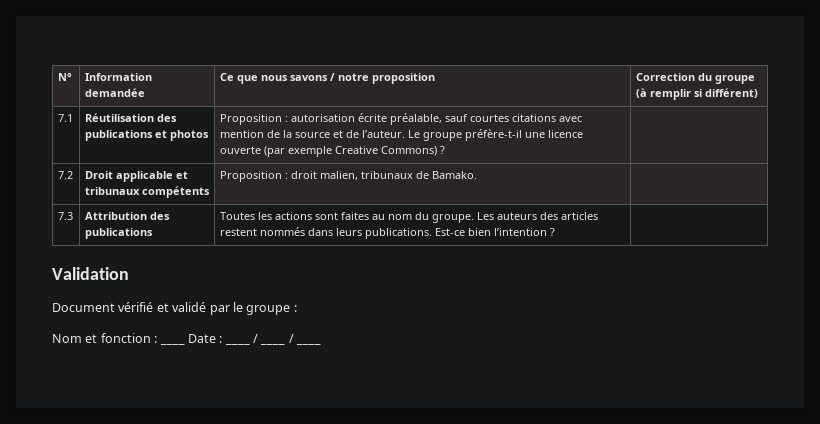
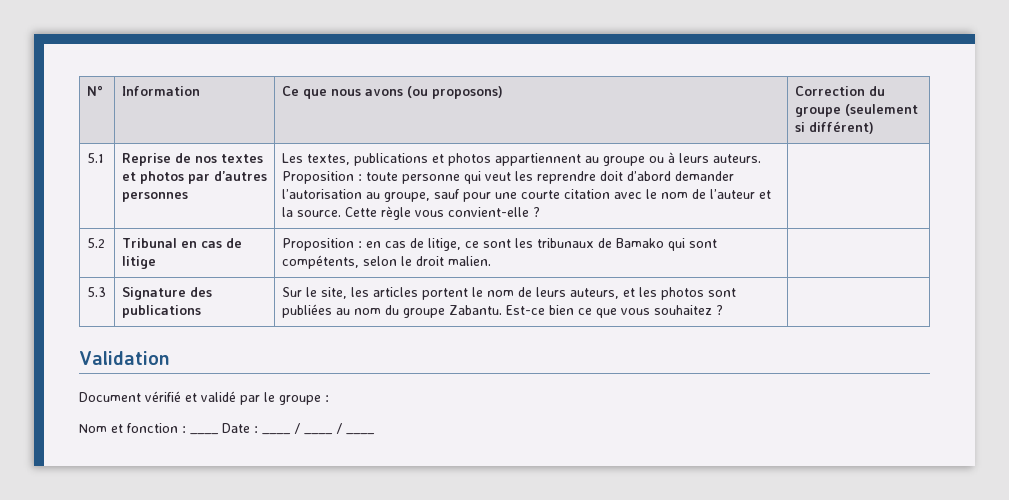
[84,88,145,97] demandée -> (200, 91) none
[289,73,435,84] savons / notre proposition -> [364,86,503,99] avons (ou proposons)
[635,88,691,100] (à remplir -> [844,104,918,116] (seulement
[57,114,73,122] [84,113,177,122] [84,130,209,141] [219,113,582,125] [219,129,583,141] [219,146,445,157] [57,171,73,179] [84,171,188,182] [84,186,210,198] [219,171,477,182] [57,212,73,220] [84,212,170,220] [84,228,153,239] [219,212,598,223] [219,227,547,239] 7.1 | Réutilisation des publications et photos | Proposition : autorisation écrite préalable, sauf courtes citations avec mention de la source et de l’auteur. Le groupe préfère-t-il une licence ouverte (par exemple Creative Commons) ? | // 7.2 | Droit applicable et tribunaux compétents | Proposition : droit malien, tribunaux de Bamako. | // 7.3 | Attribution des publications | Toutes les actions sont faites au nom du groupe. Les auteurs des articles restent nommés dans leurs publications. Est-ce bien l’intention -> [86,153,103,163] [121,153,263,166] [121,171,267,184] [121,192,188,202] [281,152,761,166] [281,171,734,184] [281,189,771,202] [281,206,540,220] [86,238,105,248] [121,238,242,248] [121,256,156,269] [281,238,717,251] [281,255,491,269] [86,287,106,297] [121,287,212,300] [121,305,201,318] [281,287,736,300] [281,304,712,318] 5.1 | Reprise de nos textes et photos par d’autres personnes | Les textes, publications et photos appartiennent au groupe ou à leurs auteurs. Proposition : toute personne qui veut les reprendre doit d’abord demander l’autorisation au groupe, sauf pour une courte citation avec le nom de l’auteur et la source. Cette règle vous convient-elle ? | // 5.2 | Tribunal en cas de litige | Proposition : en cas de litige, ce sont les tribunaux de Bamako qui sont compétents, selon le droit malien. | // 5.3 | Signature des publications | Sur le site, les articles portent le nom de leurs auteurs, et les photos sont publiées au nom du groupe Zabantu. Est-ce bien ce que vous souhaitez

